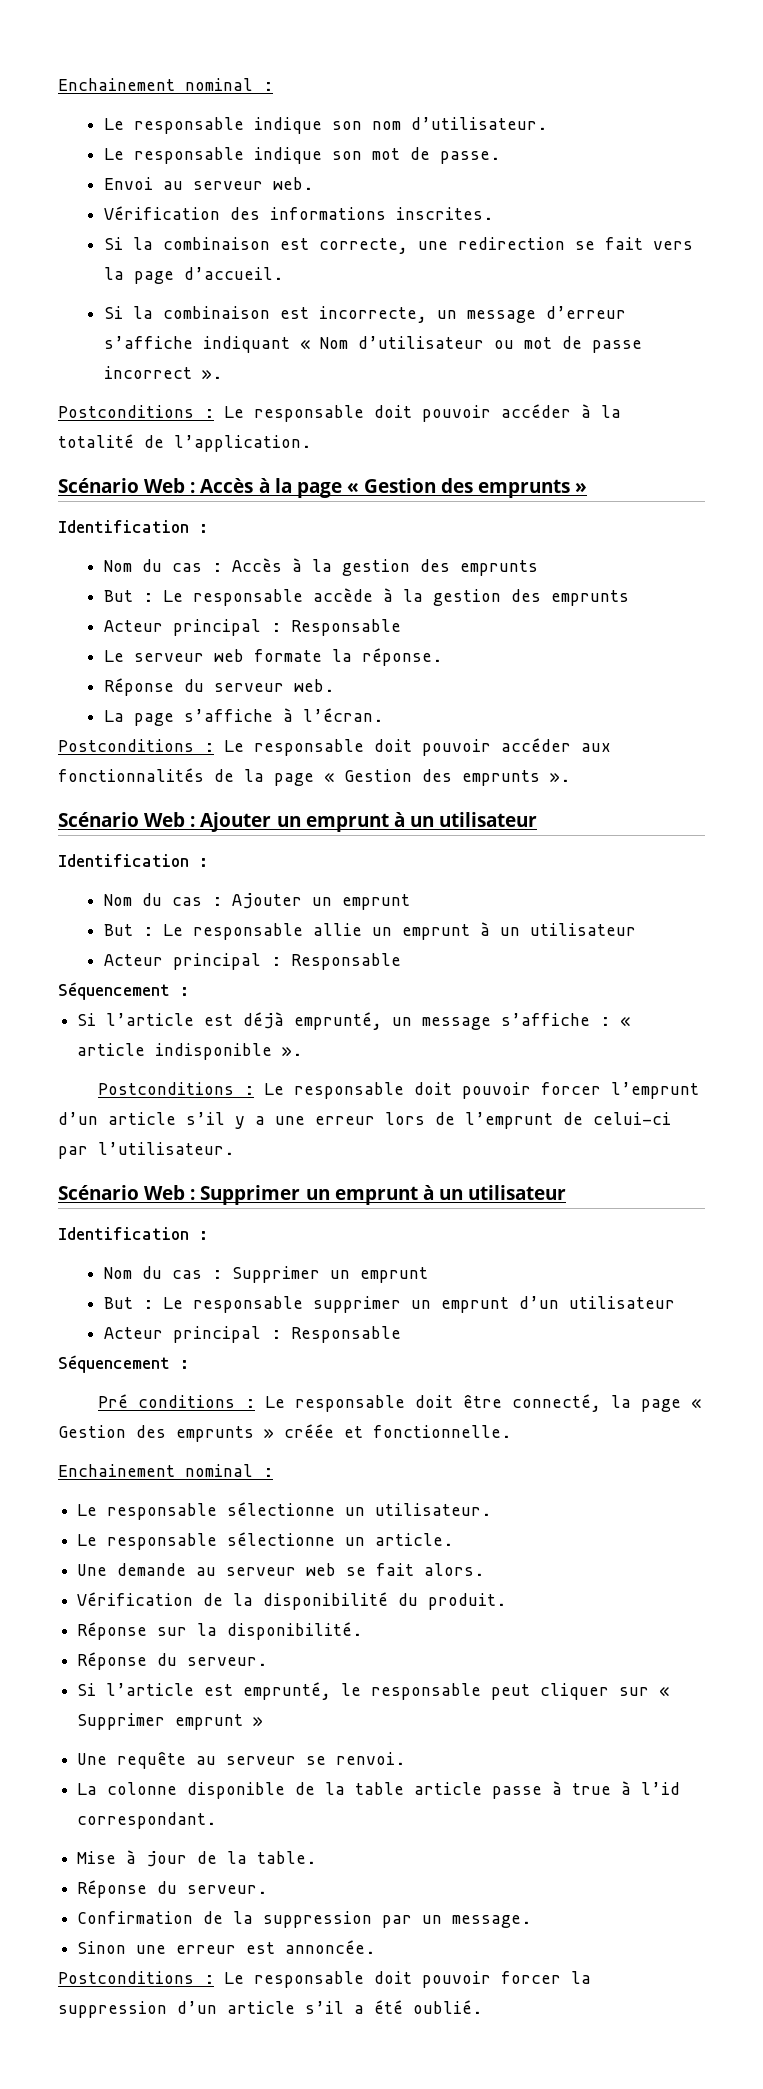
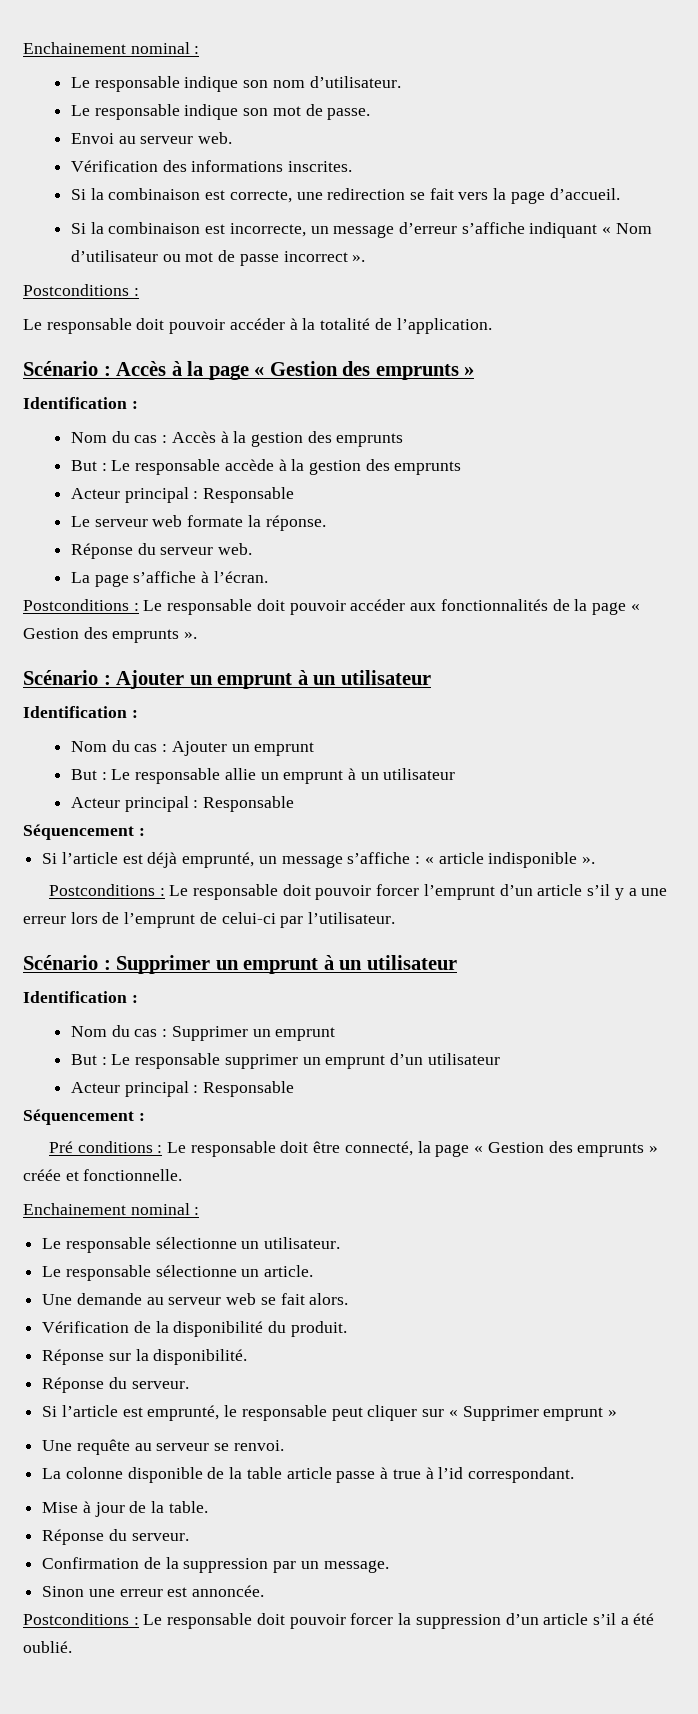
(214, 413) none -> (139, 292) //
[144,478,186,493] Web -> (98, 368) none
[144,812,186,827] Web -> (98, 677) none
[144,1185,186,1200] Web -> (98, 962) none

